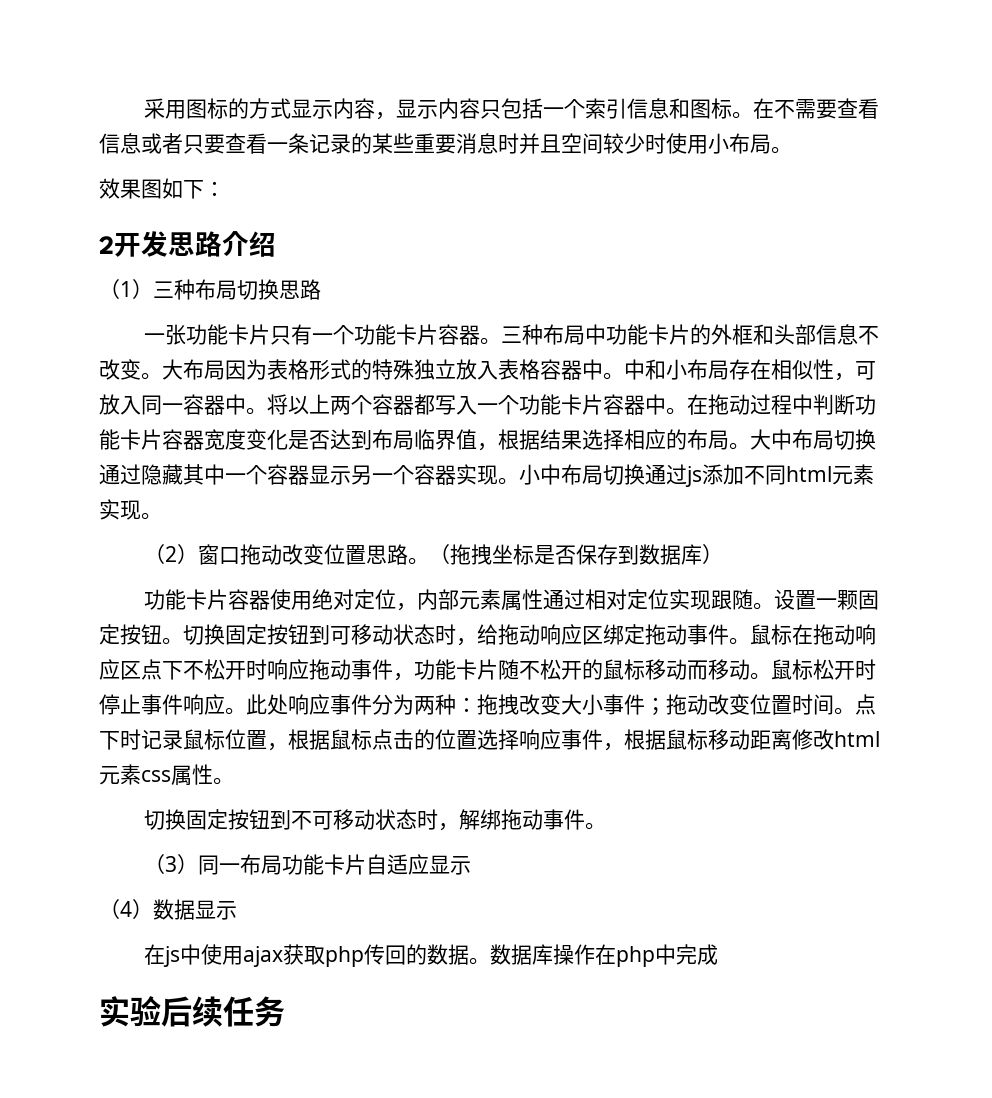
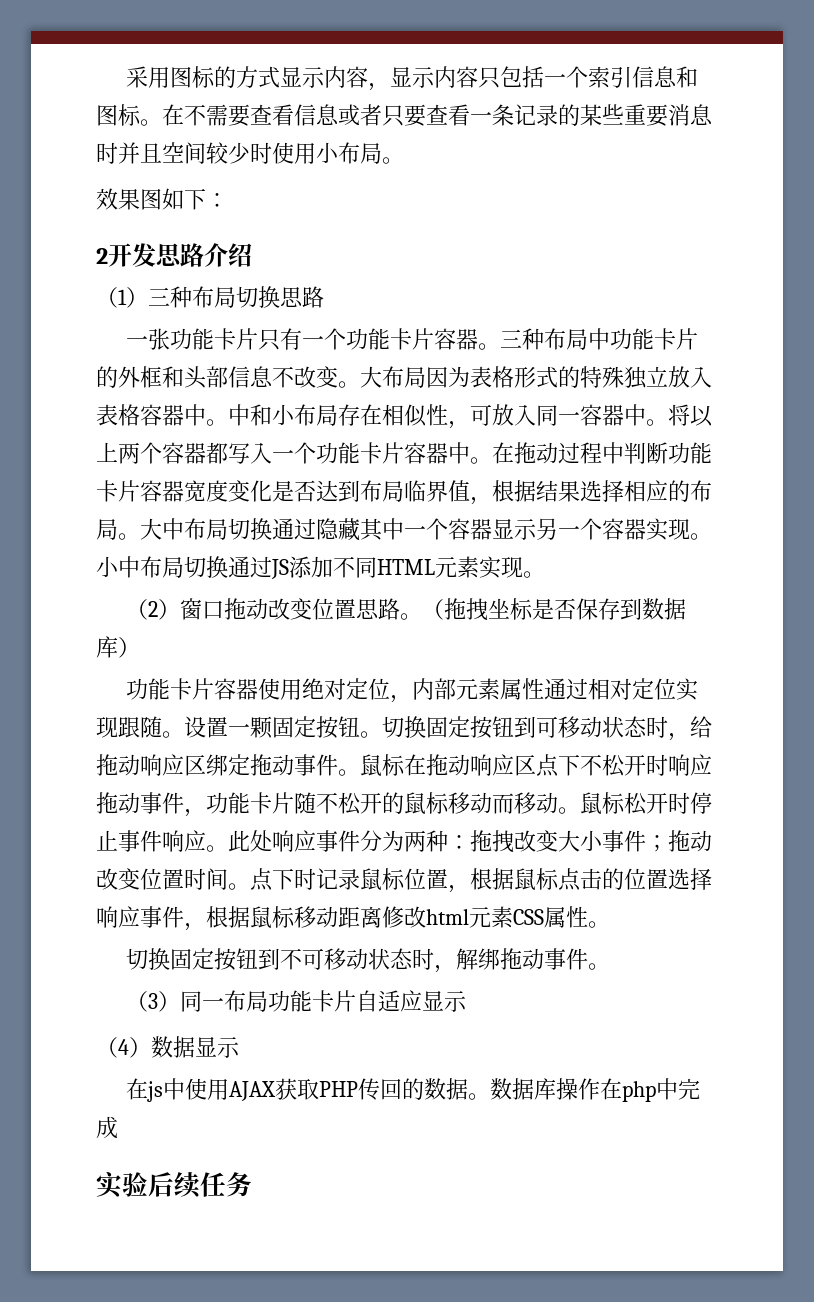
[685,466,702,487] js -> [271,559,289,579] JS
[786,466,832,482] html -> [377,559,435,575] HTML
[141,770,171,782] css -> [513,909,544,925] CSS
[243,944,365,967] ajax获取php -> [228,1078,358,1101] AJAX获取PHP

